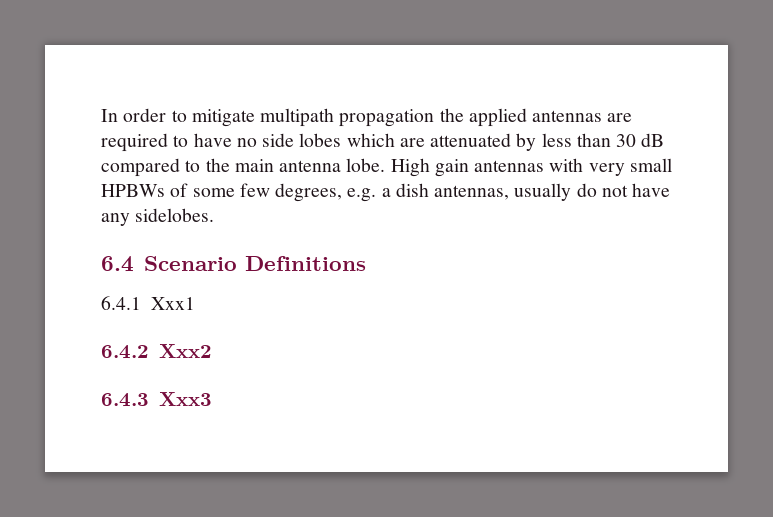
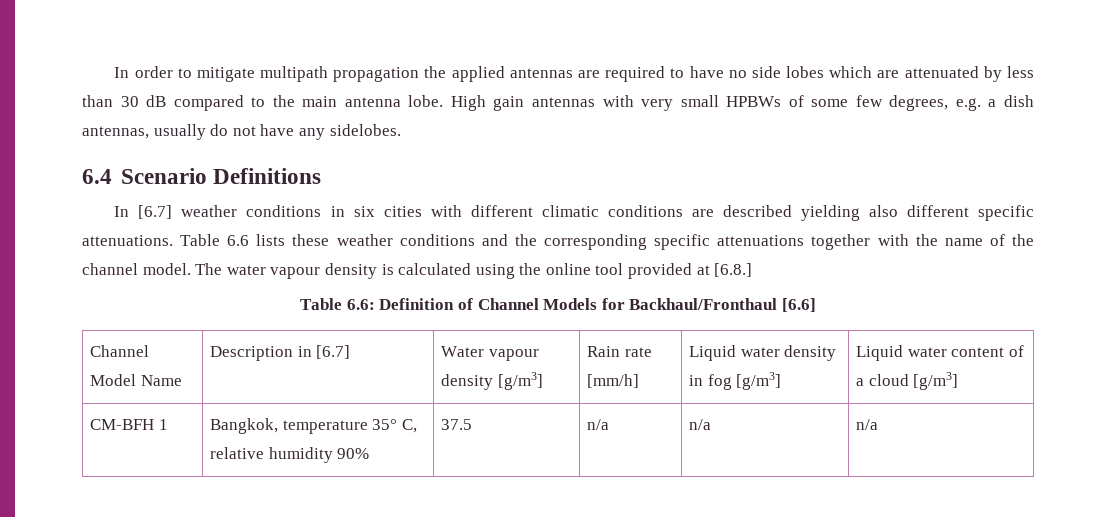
[101,296,195,310] [101,344,212,359] [101,392,212,407] 6.4.1 Xxx1 // 6.4.2 Xxx2 // 6.4.3 Xxx3 -> [114,205,1034,221] [82,234,1034,250] [82,263,753,279] [300,298,816,312] [90,345,150,357] [90,374,182,386] [210,345,351,361] [441,346,539,361] [441,372,543,390] [587,346,652,357] [587,374,640,388] [689,345,837,361] [689,372,782,390] [856,345,1024,361] [856,372,959,390] [90,419,168,430] [210,418,417,434] [210,447,370,463] [441,419,473,430] [587,419,610,430] [689,419,712,430] [856,419,879,430] In [6.7] weather conditions in six cities with different climatic conditions are described yielding also different specific attenuations. Table 6.6 lists these weather conditions and the corresponding specific attenuations together with the name of the channel model. The water vapour density is calculated using the online tool provided at [6.8.] // Table 6.6: Definition of Channel Models for Backhaul/Fronthaul [6.6] // Channel Model Name | Description in [6.7] | Water vapour density [g/m3] | Rain rate [mm/h] | Liquid water density in fog [g/m3] | Liquid water content of a cloud [g/m3] // CM-BFH 1 | Bangkok, temperature 35° C, relative humidity 90% | 37.5 | n/a | n/a | n/a

